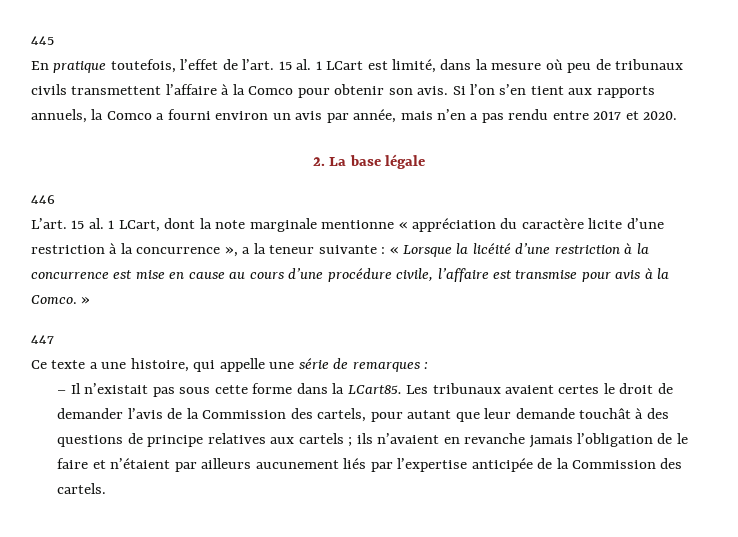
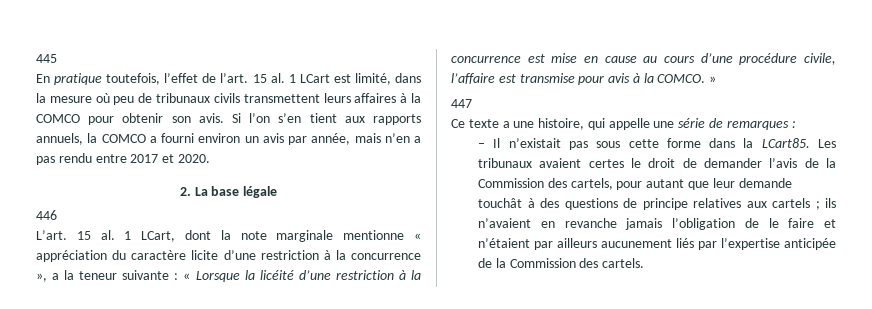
[165,84,294,95] l’affaire à la Comco -> [323,93,421,103] [36,114,80,123] leurs affaires à la COMCO
[106,111,152,120] Comco -> [101,134,146,143] COMCO
[31,295,77,304] Comco. -> [657,74,706,83] COMCO.

